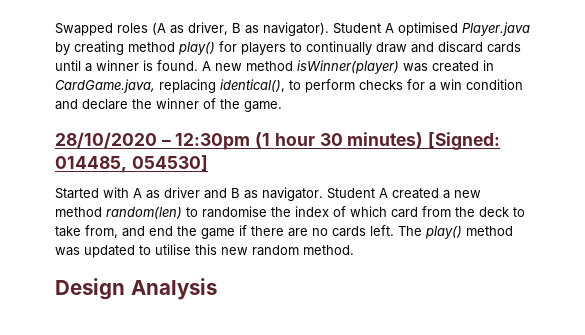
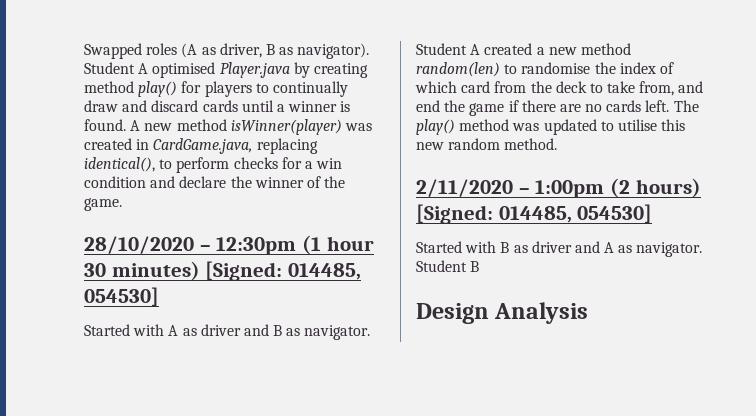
(354, 250) none -> [416,178,701,198] [416,204,653,224] [416,241,703,257] [416,260,480,272] // 2/11/2020 – 1:00pm (2 hours) [Signed: 014485, 054530] // Started with B as driver and A as navigator. Student B

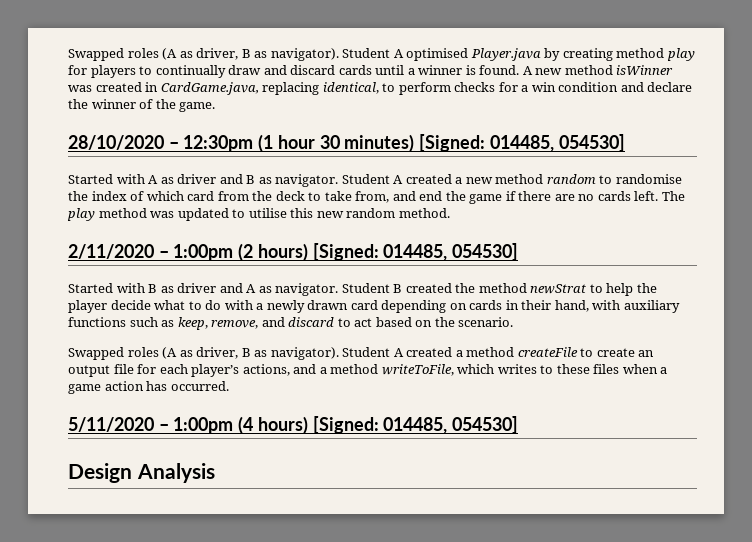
[138,81,178,97] play() -> [666,48,695,61] play
[230,119,342,135] isWinner(player) -> [616,65,674,75] isWinner
[84,157,155,172] identical(), -> [322,82,379,94] identical,
[416,62,500,77] random(len) -> [546,174,596,184] random
[416,119,455,135] play() -> [67,208,95,221] play
(480, 266) none -> [405,283,657,296] [68,300,680,313] [68,317,514,330] [68,347,655,360] [68,364,668,377] [68,381,229,394] [68,416,519,434] created the method newStrat to help the player decide what to do with a newly drawn card depending on cards in their hand, with auxiliary functions such as keep, remove, and discard to act based on the scenario. // Swapped roles (A as driver, B as navigator). Student A created a method createFile to create an output file for each player’s actions, and a method writeToFile, which writes to these files when a game action has occurred. // 5/11/2020 – 1:00pm (4 hours) [Signed: 014485, 054530]

